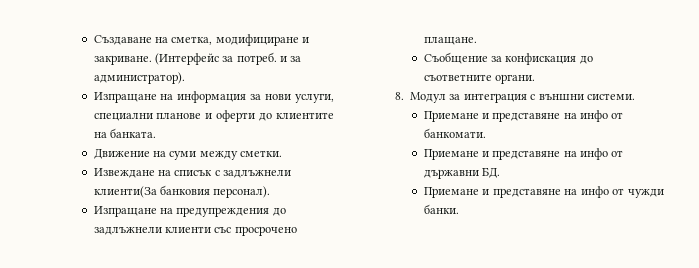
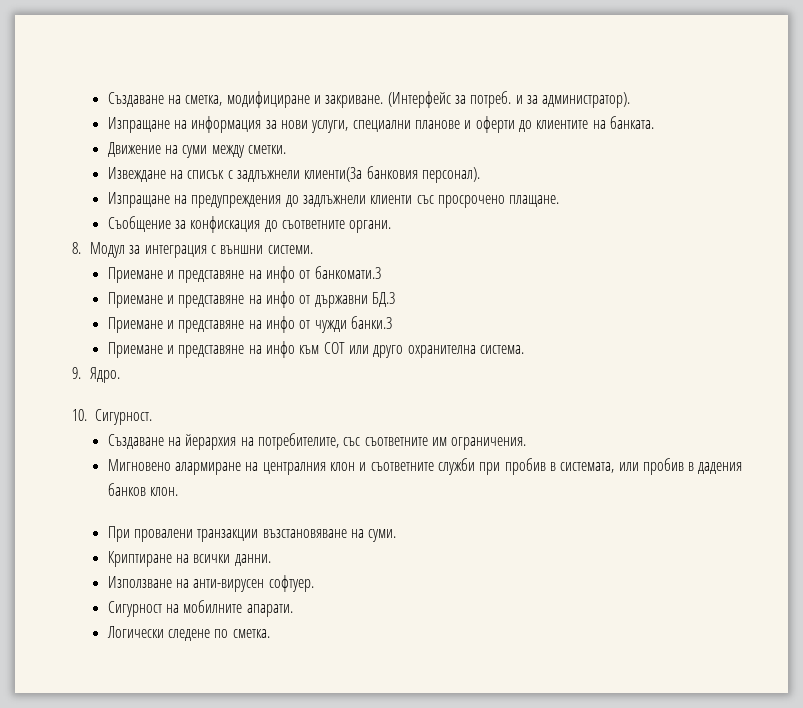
[423,128,486,138] банкомати. -> [314,266,381,279] банкомати.3
[481,167,500,178] БД. -> [371,292,395,307] БД.3
[423,204,459,214] банки. -> [350,316,392,329] [107,341,524,358] [71,367,121,383] [71,409,152,425] [107,433,527,450] [107,458,743,475] [107,483,178,496] [107,526,397,542] [107,551,271,567] [107,575,314,592] [107,600,293,617] [106,626,270,641] банки.3 // Приемане и представяне на инфо към СОТ или друго охранителна система. // 9. Ядро. // 10. Сигурност. // Създаване на йерархия на потребителите, със съответните им ограничения. // Мигновено алармиране на централния клон и съответните служби при пробив в системата, или пробив в дадения банков клон. // При провалени транзакции възстановяване на суми. // Криптиране на всички данни. // Използване на анти-вирусен софтуер. // Сигурност на мобилните апарати. // Логически следене по сметка.

